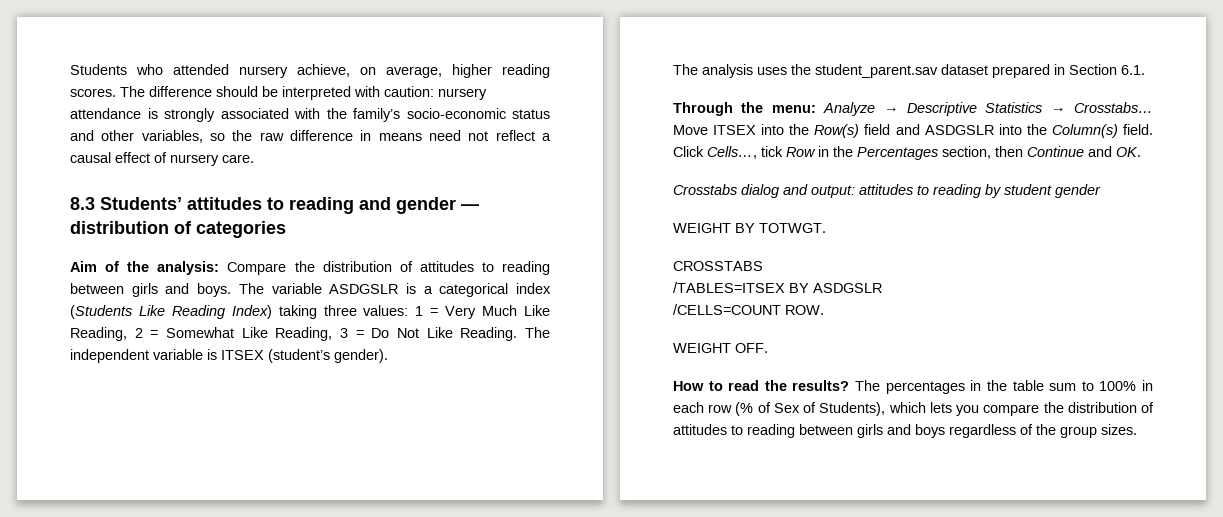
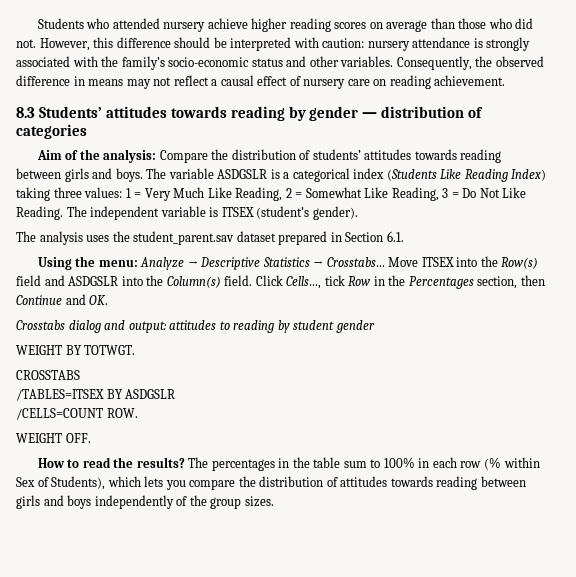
[297,64,550,78] [70,86,145,97] achieve, on average, higher reading scores. The -> [207,18,534,32] [16,37,114,51] achieve higher reading scores on average than those who did not. However, this
[141,130,284,143] variables, so the raw -> [340,56,544,70] variables. Consequently, the observed
[429,130,461,141] need -> [126,79,151,89] may
[222,154,254,163] care. -> [347,75,506,89] care on reading achievement.
[267,197,391,214] to reading and -> [170,106,306,121] towards reading by
[419,261,494,272] attitudes to -> [312,149,457,160] students’ attitudes towards
[673,102,733,116] Through -> [37,257,72,270] Using
[757,402,771,413] of -> [503,457,540,468] within
[731,425,743,435] to -> [390,476,433,487] towards
[949,424,1016,438] regardless -> [94,495,174,509] independently

